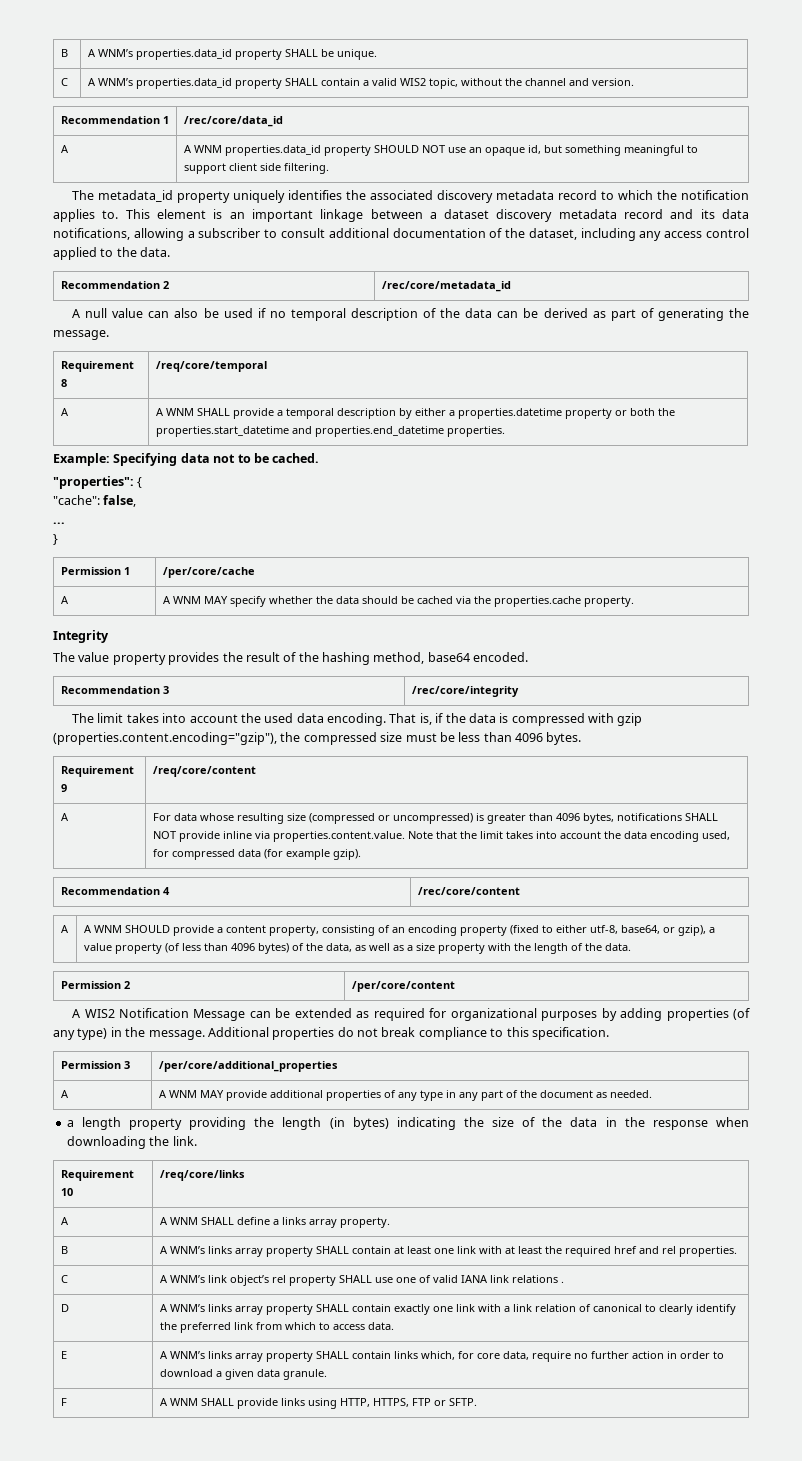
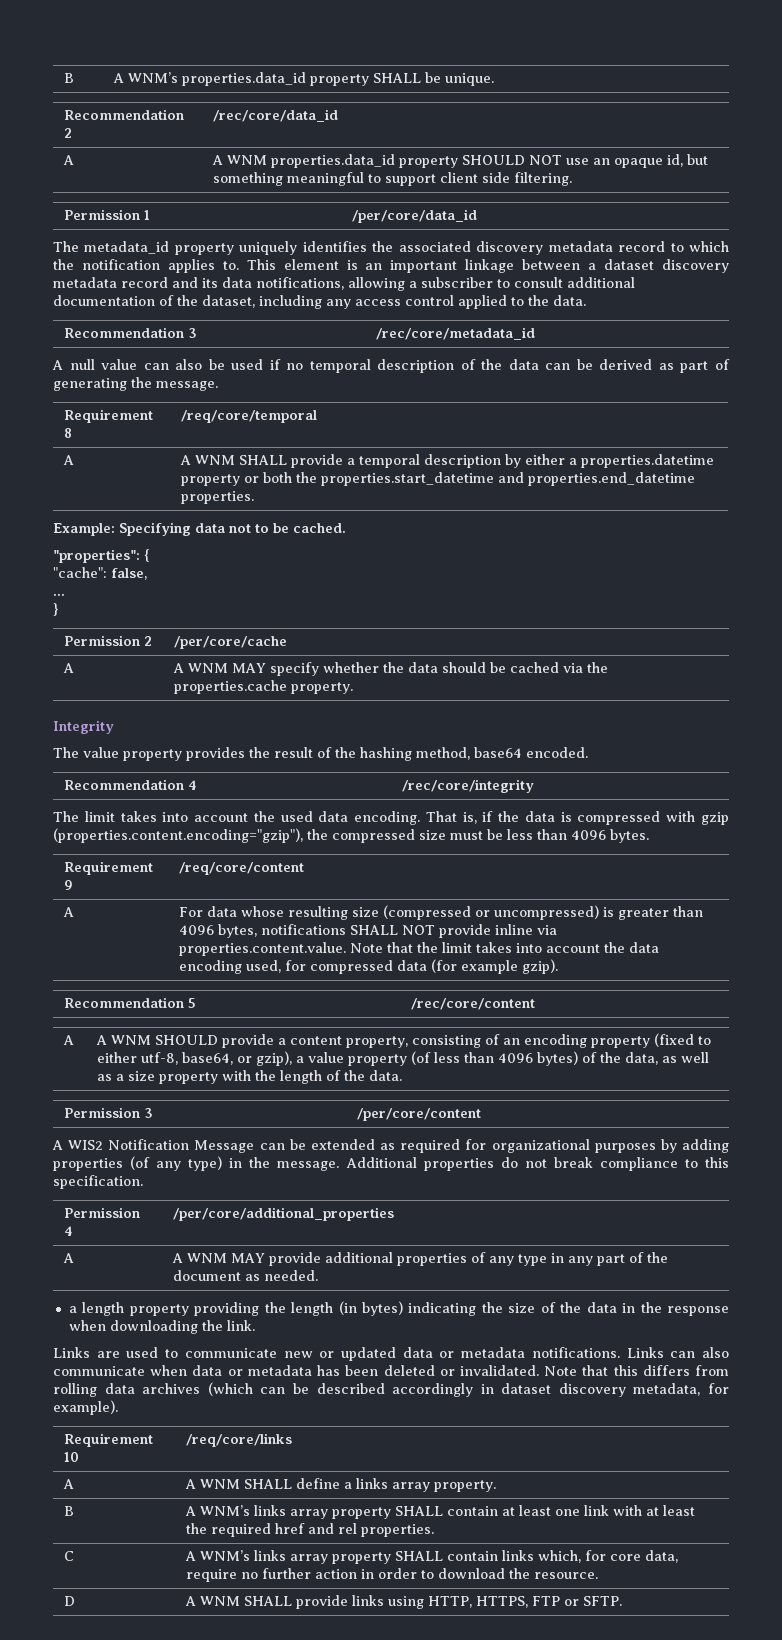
[60,78,68,86] [87,78,634,89] [60,116,169,124] // C | A WNM’s properties.data_id property SHALL contain a valid WIS2 topic, without the channel and version. // Recommendation 1 -> [64,109,185,120] [64,128,73,138] // Recommendation 2
(329, 168) none -> [64,209,151,220] [352,209,478,223] // Permission 1 | /per/core/data_id
[162,281,169,289] 2 -> [188,328,198,338] 3
[123,567,130,575] 1 -> [144,636,153,646] 2
[162,686,169,694] 3 -> [188,780,197,790] 4
[162,887,170,895] 4 -> [188,998,197,1008] 5
[123,981,130,989] 2 -> [144,1108,154,1118] 3
[123,1061,130,1069] 3 -> [64,1226,73,1236] 4
(197, 1141) none -> [53,1347,729,1361] [53,1365,729,1376] [53,1382,729,1397] [53,1400,118,1415] // Links are used to communicate new or updated data or metadata notifications. Links can also communicate when data or metadata has been deleted or invalidated. Note that this differs from rolling data archives (which can be described accordingly in dataset discovery metadata, for example).
[159,1275,564,1286] [60,1304,69,1312] [159,1304,736,1315] [159,1322,394,1333] [60,1351,67,1359] | A WNM’s link object’s rel property SHALL use one of valid IANA link relations . // D | A WNM’s links array property SHALL contain exactly one link with a link relation of canonical to clearly identify the preferred link from which to access data. // E -> (75, 1556) none
[215,1369,327,1380] [60,1398,67,1406] a given data granule. // F -> [509,1568,599,1579] [64,1596,76,1606] the resource. // D

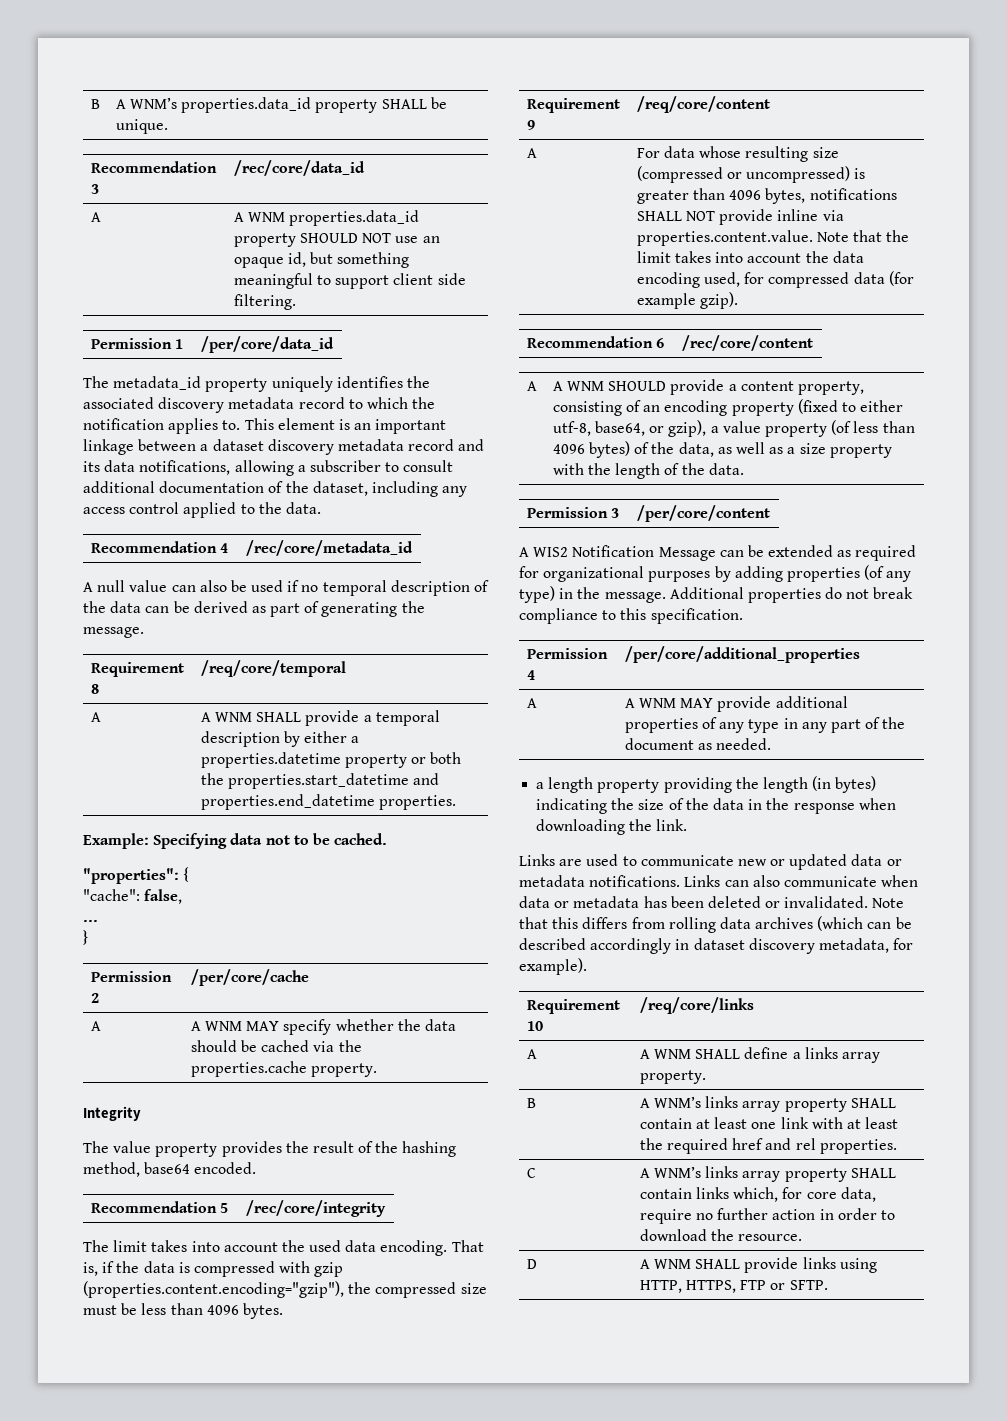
[64,128,73,138] 2 -> [90,184,99,194] 3
[188,328,198,338] 3 -> [220,543,229,553] 4
[188,780,197,790] 4 -> [220,1203,229,1213] 5
[188,998,197,1008] 5 -> [656,338,665,348] 6

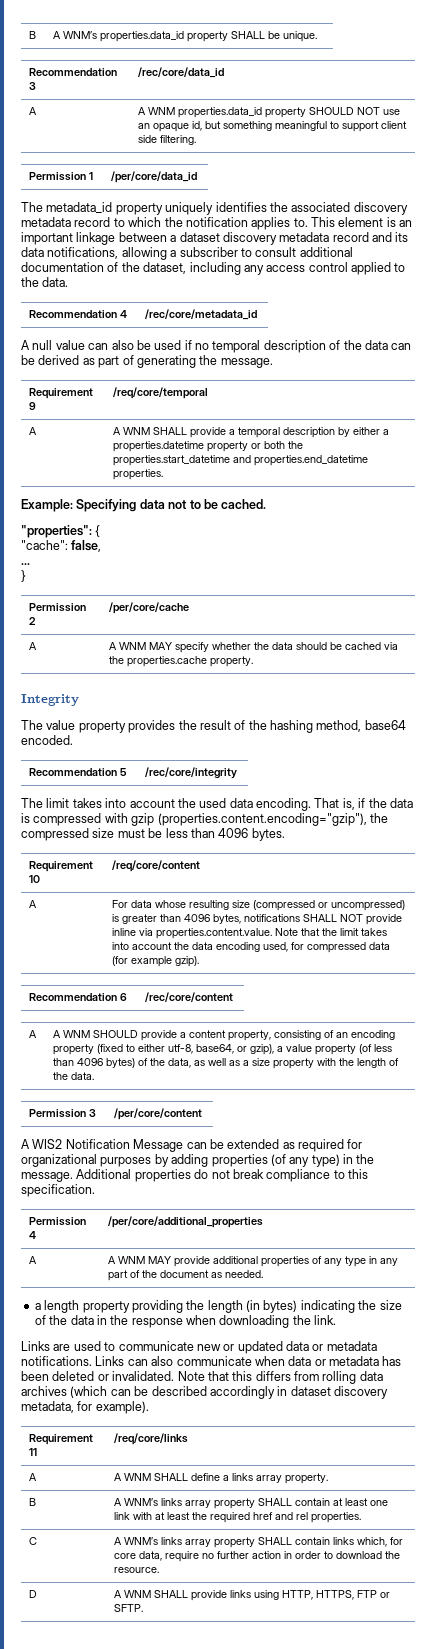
[90,684,99,694] 8 -> [29,402,37,410] 9
[526,120,535,130] 9 -> [29,875,41,883] 10
[526,1021,543,1031] 10 -> [29,1448,38,1456] 11

